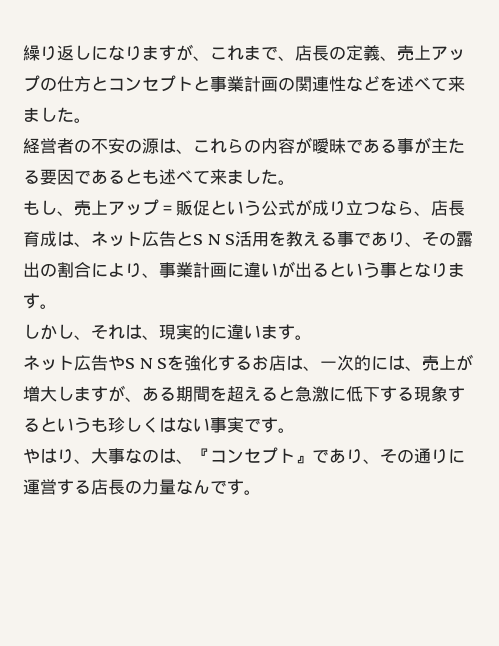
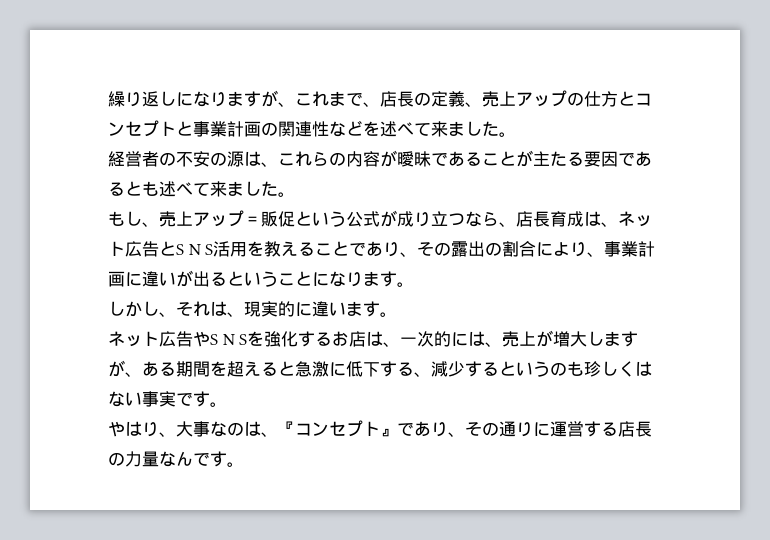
[397,138,414,154] 事 -> [482,151,516,166] こと
[337,231,355,247] 事 -> [315,241,350,256] こと
[380,262,414,278] 事と -> [278,271,329,287] ことに
[414,385,448,402] 現象 -> [414,361,465,377] 、減少
(91, 425) none -> [550,362,567,376] の

